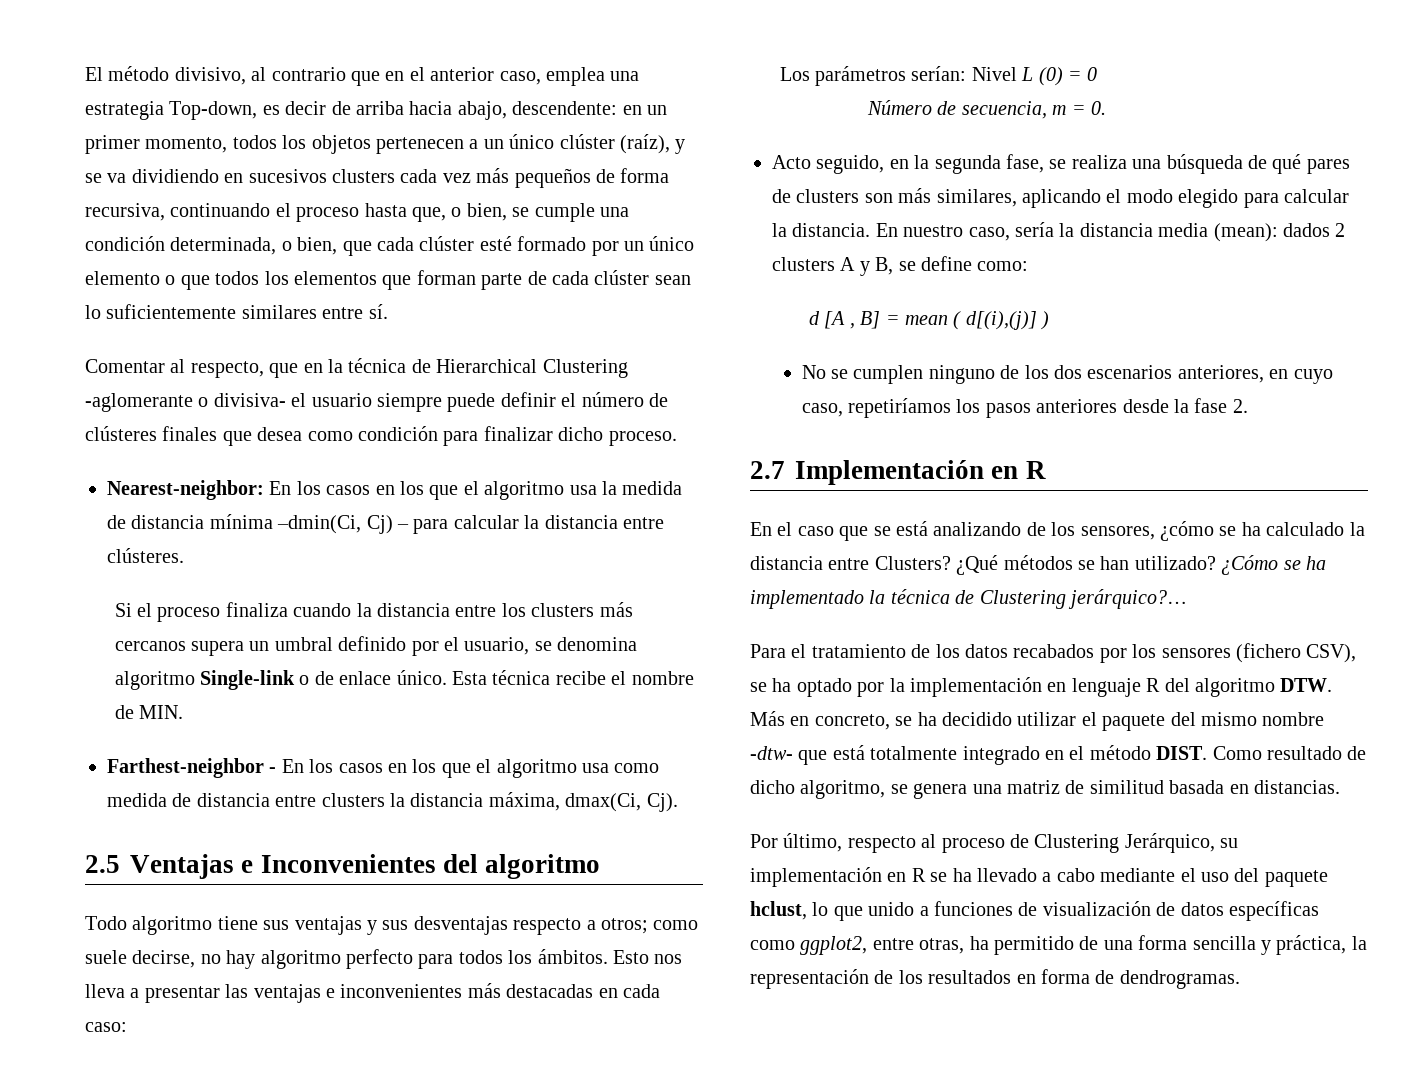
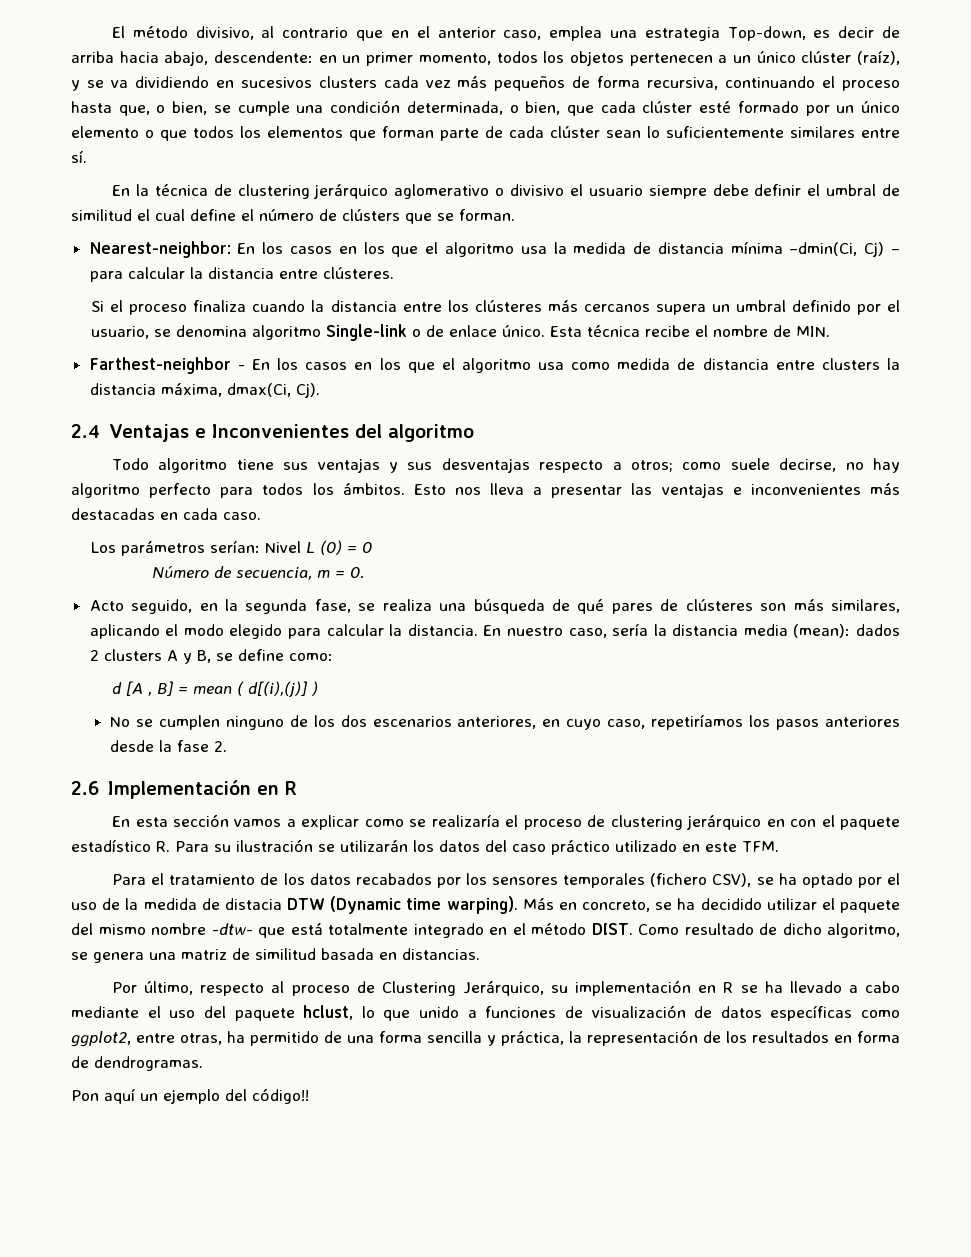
[85,358,628,378] [85,393,286,412] Comentar al respecto, que en la técnica de Hierarchical Clustering -aglomerante o divisiva- -> [112,184,565,199] En la técnica de clustering jerárquico aglomerativo o divisivo
[447,393,496,412] puede -> [712,184,749,196] debe
[581,392,668,407] [85,426,677,446] número de clústeres finales que desea como condición para finalizar dicho proceso. -> [826,184,900,196] [71,209,515,224] umbral de similitud el cual define el número de clústers que se forman.
[531,603,595,617] clusters -> [474,300,542,312] clústeres
[85,855,120,873] 2.5 -> [71,424,100,438] 2.4
[85,1022,127,1032] caso: -> [223,512,261,520] caso.
[796,189,860,203] clusters -> [685,599,753,611] clústeres
[750,461,785,479] 2.7 -> [71,781,99,795] 2.6
[777,521,1365,541] [750,555,1326,575] [750,589,1187,609] el caso que se está analizando de los sensores, ¿cómo se ha calculado la distancia entre Clusters? ¿Qué métodos se han utilizado? ¿Cómo se ha implementado la técnica de Clustering jerárquico?… -> [135,814,900,830] [71,839,779,855] esta sección vamos a explicar como se realizaría el proceso de clustering jerárquico en con el paquete estadístico R. Para su ilustración se utilizarán los datos del caso práctico utilizado en este TFM.
(1231, 653) none -> [563,873,646,888] temporales
[889,677,1333,697] la implementación en lenguaje R del algoritmo DTW. -> [887,873,901,885] [71,896,518,914] el uso de la medida de distacia DTW (Dynamic time warping).
(1240, 979) none -> [71,1088,309,1104] // Pon aquí un ejemplo del código!!

